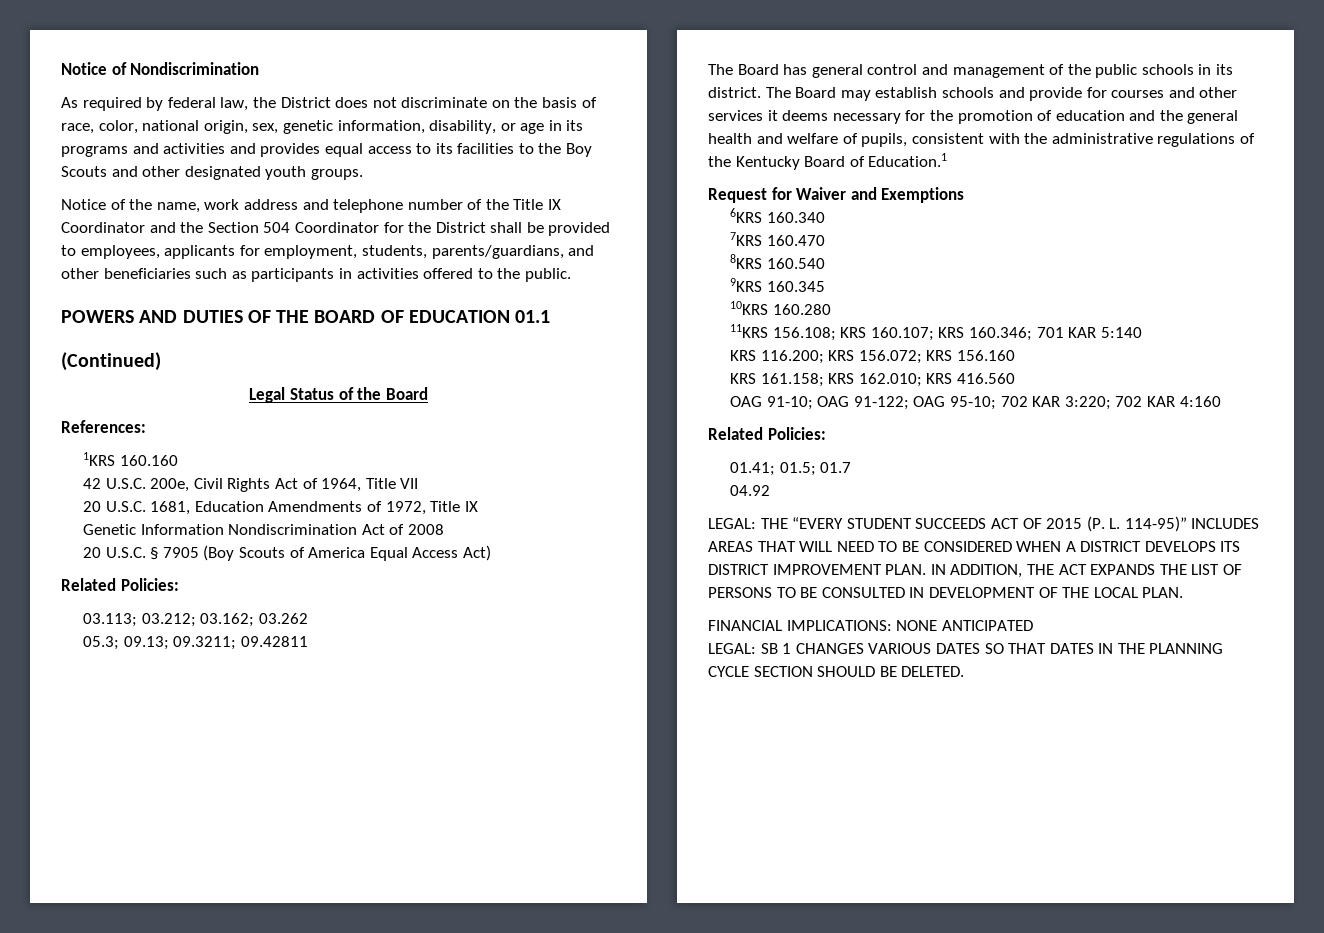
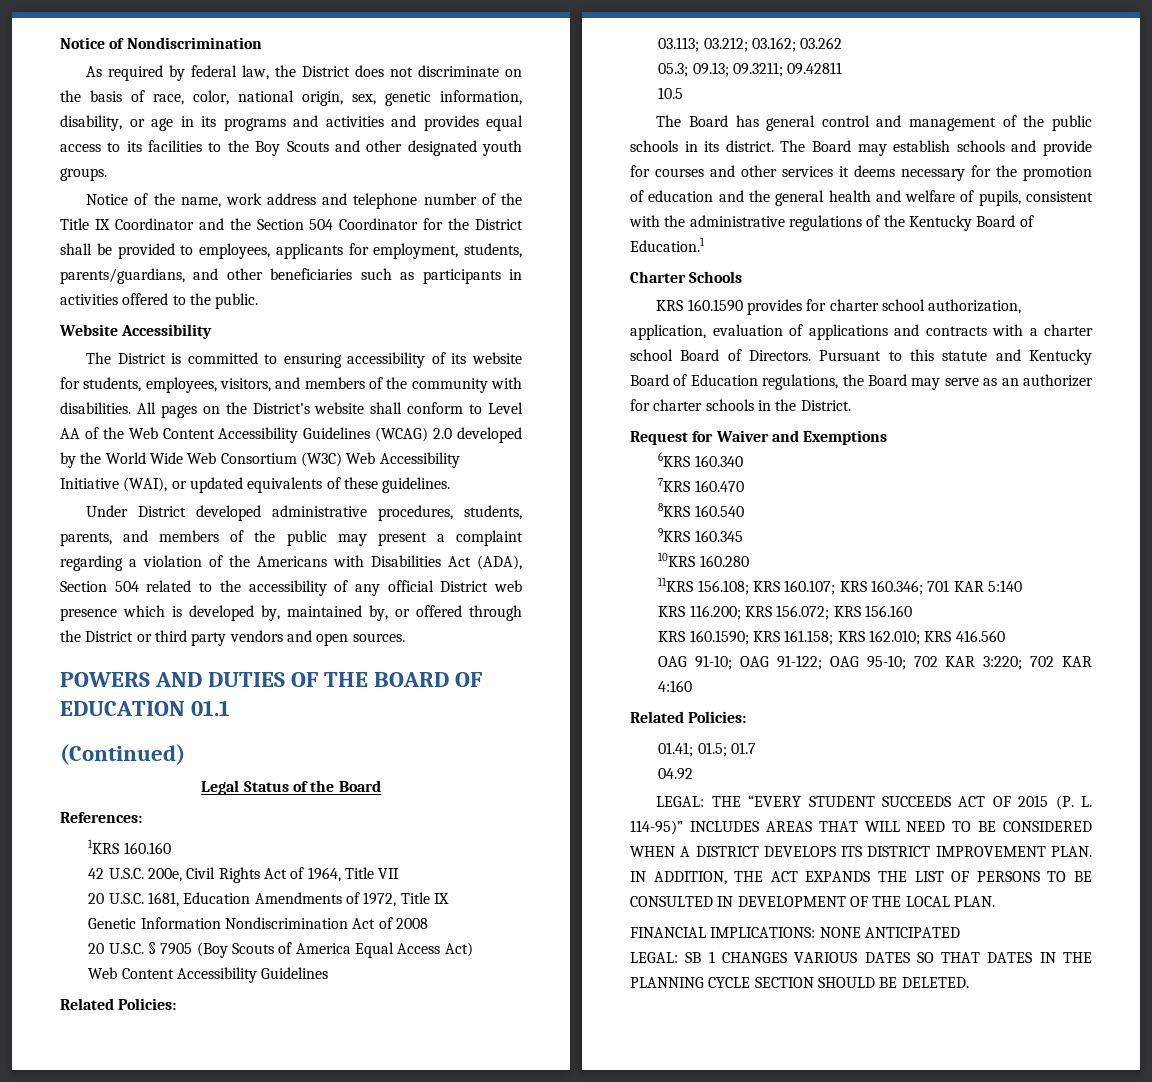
(571, 275) none -> [59,324,213,339] [86,352,522,368] [60,377,522,393] [60,402,523,418] [60,427,522,443] [60,452,460,468] [60,477,451,493] [86,505,522,521] [60,530,523,546] [60,555,522,571] [60,580,522,596] [60,605,522,621] [60,630,405,646] // Website Accessibility // The District is committed to ensuring accessibility of its website for students, employees, visitors, and members of the community with disabilities. All pages on the District’s website shall conform to Level AA of the Web Content Accessibility Guidelines (WCAG) 2.0 developed by the World Wide Web Consortium (W3C) Web Accessibility Initiative (WAI), or updated equivalents of these guidelines. // Under District developed administrative procedures, students, parents, and members of the public may present a complaint regarding a violation of the Americans with Disabilities Act (ADA), Section 504 related to the accessibility of any official District web presence which is developed by, maintained by, or offered through the District or third party vendors and open sources.
(491, 553) none -> [88,967,329,983] // Web Content Accessibility Guidelines
(308, 641) none -> [658,87,684,99] // 10.5
(948, 160) none -> [630,271,743,283] [656,299,1022,315] [630,324,1093,340] [630,349,1092,365] [630,374,1093,390] [630,399,851,411] // Charter Schools // KRS 160.1590 provides for charter school authorization, application, evaluation of applications and contracts with a charter school Board of Directors. Pursuant to this statute and Kentucky Board of Education regulations, the Board may serve as an authorizer for charter schools in the District.
(757, 378) none -> [689,630,780,645] 160.1590; KRS

